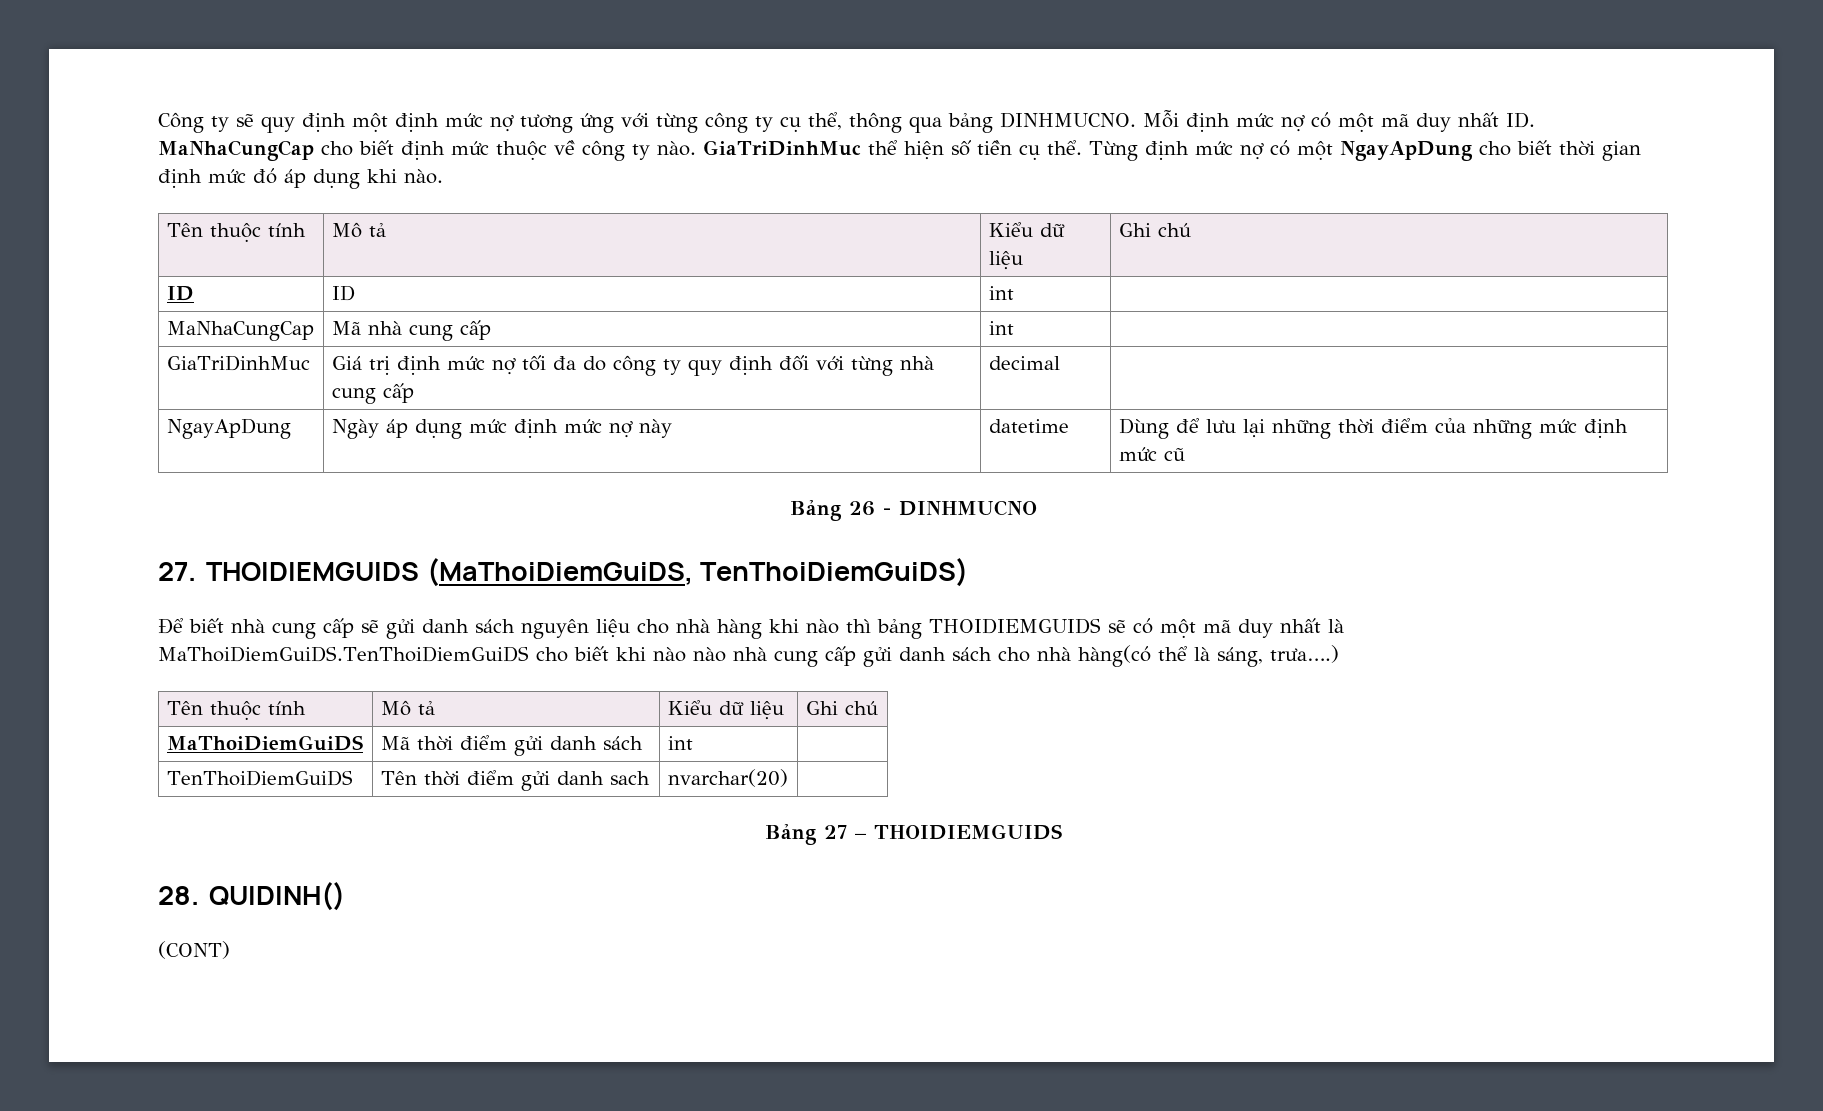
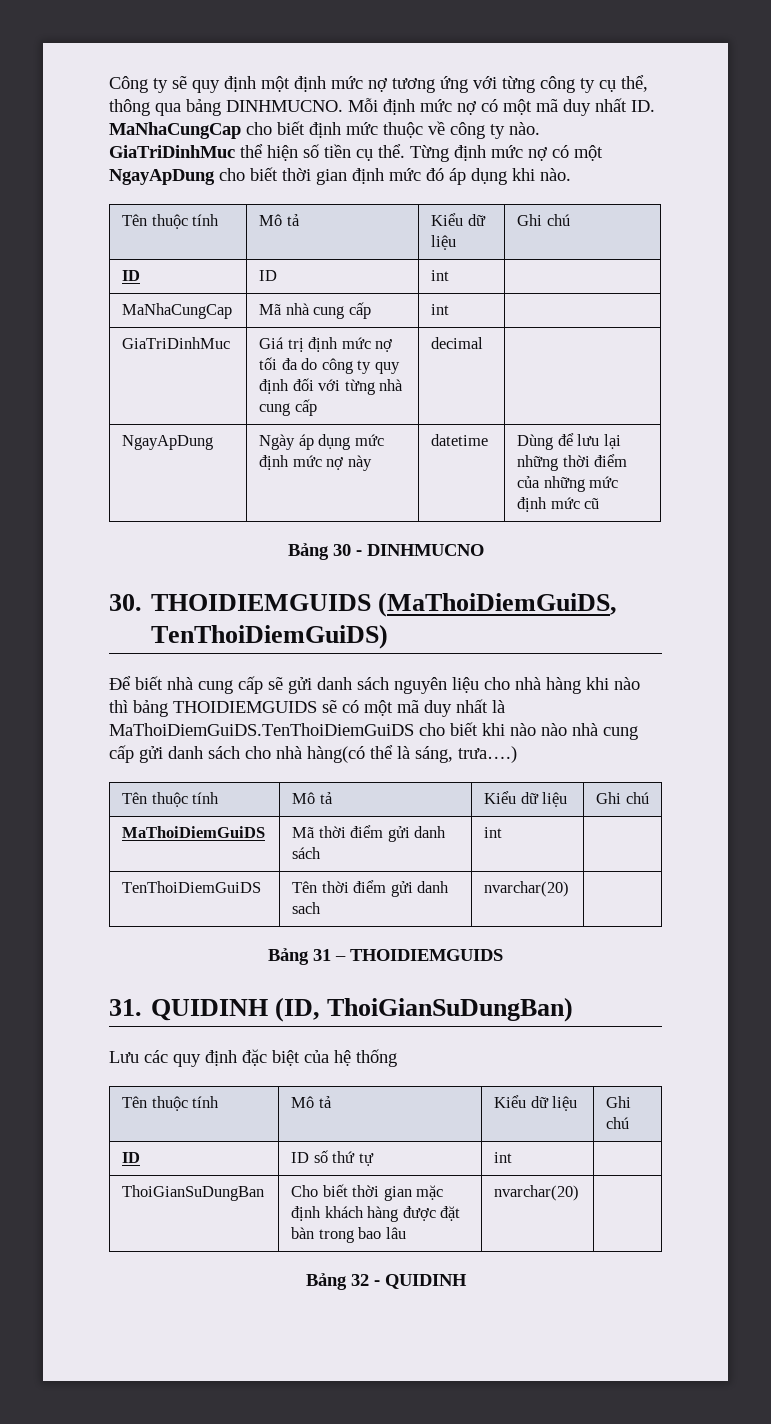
[848,501,875,516] 26 -> [332,544,351,556] 30
[158,562,196,581] 27. -> [109,594,142,611] 30.
[823,825,847,839] 27 -> [313,949,331,961] 31
[158,882,346,911] [158,941,230,959] 28. QUIDINH() // (CONT) -> [109,997,574,1022] [109,1049,397,1067] [122,1096,220,1111] [291,1096,332,1108] [494,1095,578,1111] [606,1096,632,1108] [606,1117,630,1129] [122,1152,141,1163] [291,1150,374,1166] [494,1152,513,1163] [122,1185,265,1201] [291,1184,444,1201] [291,1206,461,1222] [291,1227,406,1243] [494,1185,580,1201] [305,1273,467,1290] 31. QUIDINH (ID, ThoiGianSuDungBan) // Lưu các quy định đặc biệt của hệ thống // Tên thuộc tính | Mô tả | Kiểu dữ liệu | Ghi chú // ID | ID số thứ tự | int | // ThoiGianSuDungBan | Cho biết thời gian mặc định khách hàng được đặt bàn trong bao lâu | nvarchar(20) | // Bảng 32 - QUIDINH

